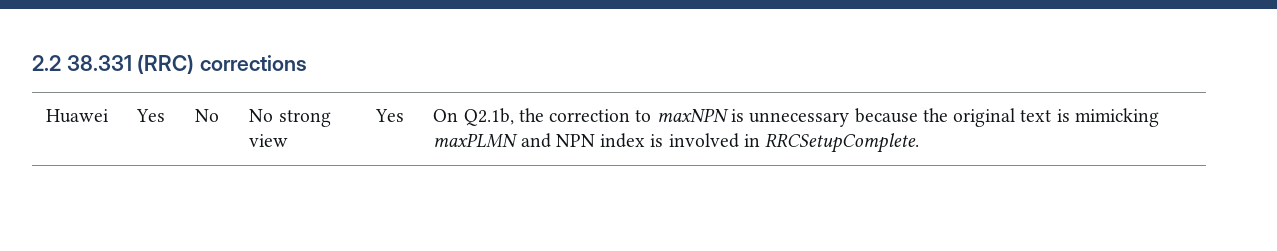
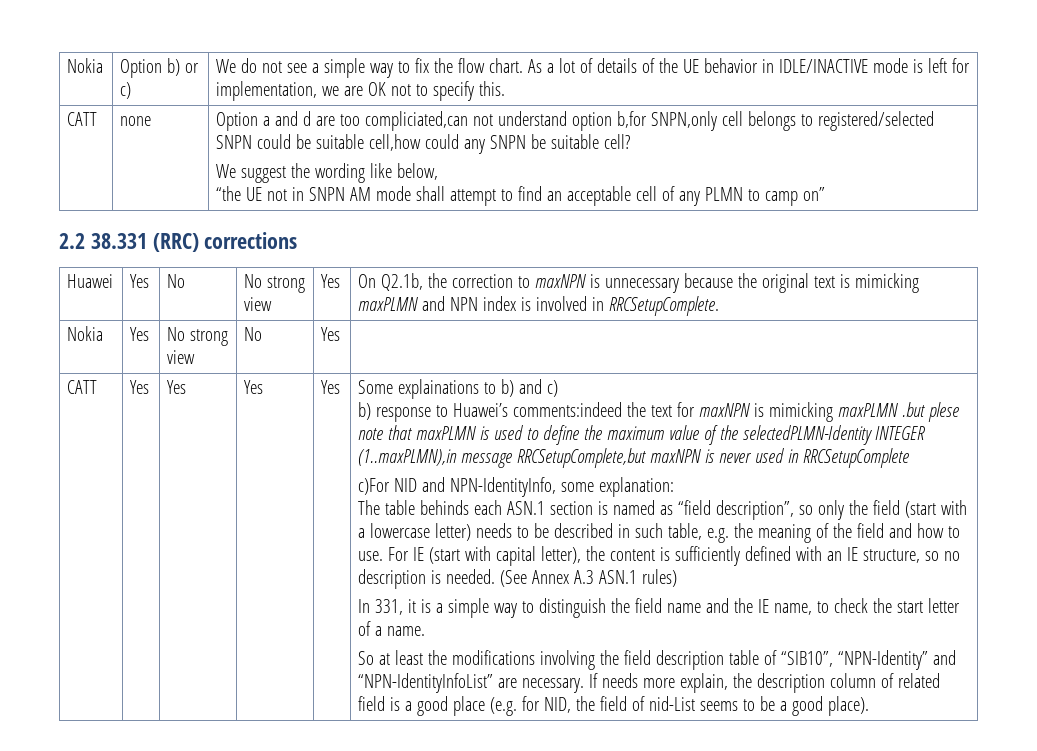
(32, 63) none -> [67,58,104,73] [120,58,200,78] [120,82,132,99] [216,58,971,78] [216,81,506,101] [67,112,98,126] [120,116,152,126] [216,111,935,131] [216,134,631,154] [216,163,439,183] [216,186,826,206] Nokia | Option b) or c) | We do not see a simple way to fix the flow chart. As a lot of details of the UE behavior in IDLE/INACTIVE mode is left for implementation, we are OK not to specify this. // CATT | none | Option a and d are too compliciated,can not understand option b,for SNPN,only cell belongs to registered/selected SNPN could be suitable cell,how could any SNPN be suitable cell? // We suggest the wording like below, // “the UE not in SNPN AM mode shall attempt to find an acceptable cell of any PLMN to camp on” //
(920, 143) none -> [67,326,104,341] [130,327,150,341] [167,327,229,346] [167,350,196,364] [244,327,263,341] [321,327,341,341] [67,380,98,394] [130,380,150,394] [167,380,187,394] [244,380,264,394] [321,380,341,394] [358,379,559,399] [358,402,960,422] [358,425,926,445] [358,448,910,468] [358,477,675,497] [358,500,968,520] [358,523,961,543] [358,546,961,566] [358,569,678,589] [358,598,961,618] [358,621,426,636] [358,650,957,670] [358,673,941,693] [358,696,870,716] // Nokia | Yes | No strong view | No | Yes | // CATT | Yes | Yes | Yes | Yes | Some explainations to b) and c) // b) response to Huawei’s comments:indeed the text for maxNPN is mimicking maxPLMN .but plese note that maxPLMN is used to define the maximum value of the selectedPLMN-Identity INTEGER (1..maxPLMN),in message RRCSetupComplete,but maxNPN is never used in RRCSetupComplete // c)For NID and NPN-IdentityInfo, some explanation: // The table behinds each ASN.1 section is named as “field description”, so only the field (start with a lowercase letter) needs to be described in such table, e.g. the meaning of the field and how to use. For IE (start with capital letter), the content is sufficiently defined with an IE structure, so no description is needed. (See Annex A.3 ASN.1 rules) // In 331, it is a simple way to distinguish the field name and the IE name, to check the start letter of a name. // So at least the modifications involving the field description table of “SIB10”, “NPN-Identity” and “NPN-IdentityInfoList” are necessary. If needs more explain, the description column of related field is a good place (e.g. for NID, the field of nid-List seems to be a good place).

